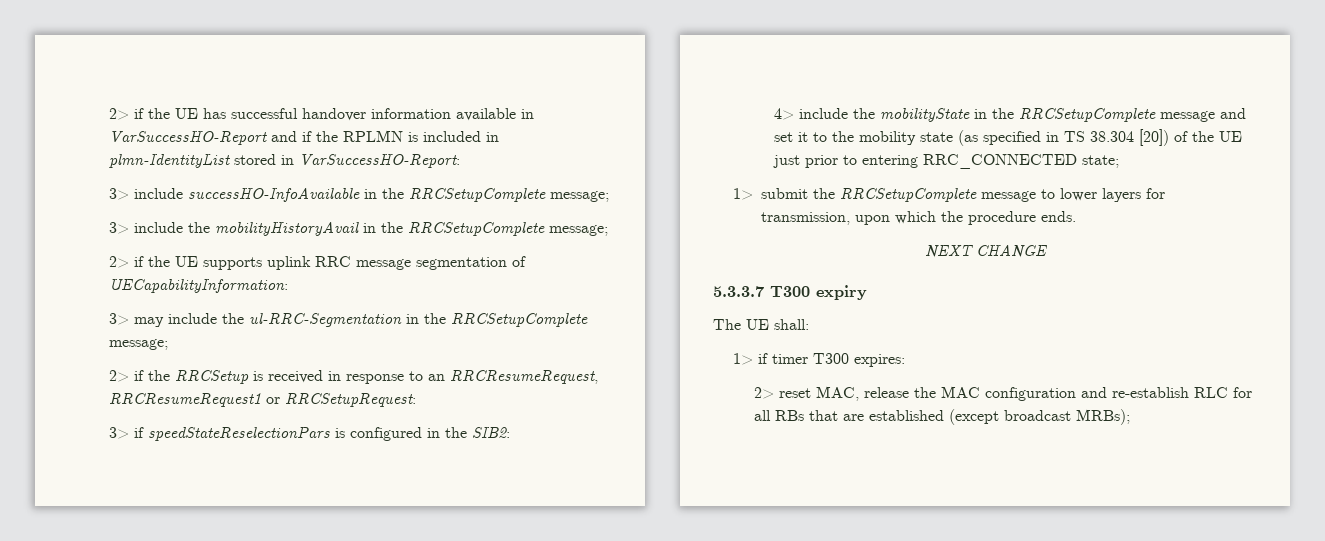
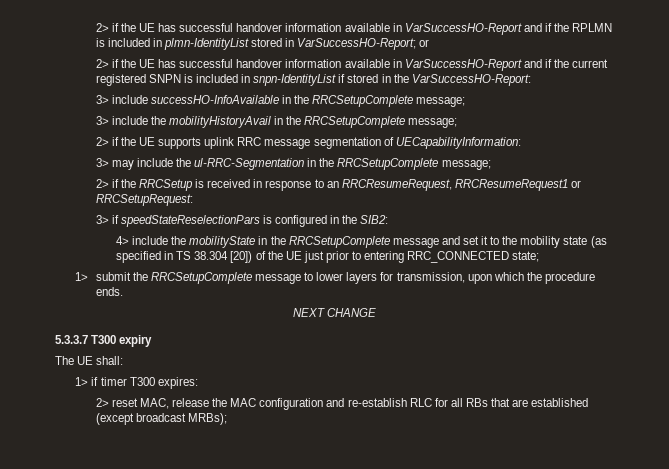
(294, 160) none -> [297,38,430,50] [95,59,609,71] [95,74,409,86] VarSuccessHO-Report; or // 2> if the UE has successful handover information available in VarSuccessHO-Report and if the current registered SNPN is included in snpn-IdentityList if stored in the

